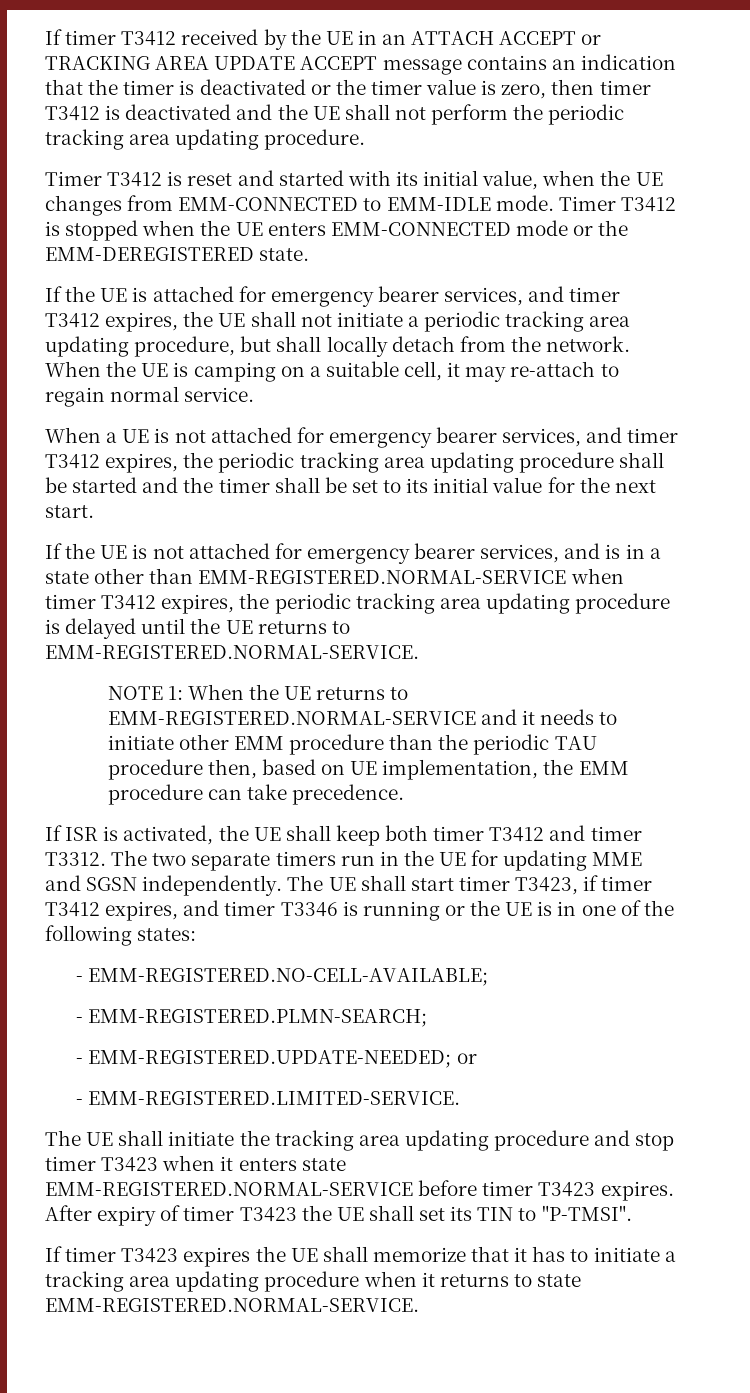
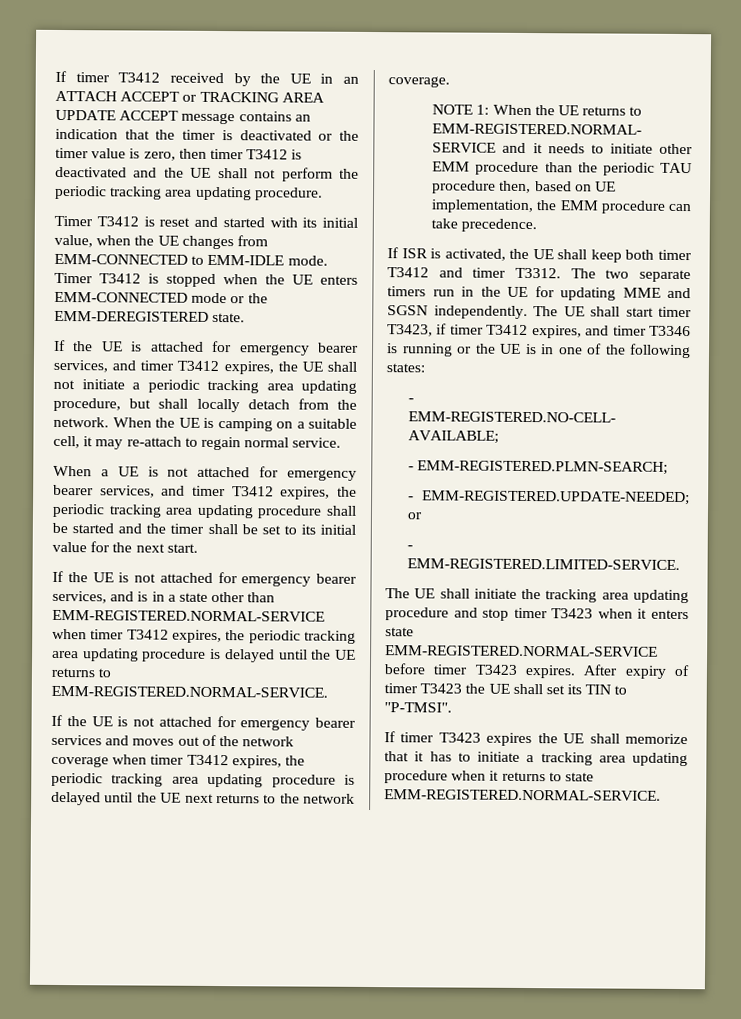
(419, 652) none -> [51,714,356,731] [51,734,295,747] [51,754,305,769] [51,772,355,788] [51,791,355,806] [388,76,450,88] // If the UE is not attached for emergency bearer services and moves out of the network coverage when timer T3412 expires, the periodic tracking area updating procedure is delayed until the UE next returns to the network coverage.

